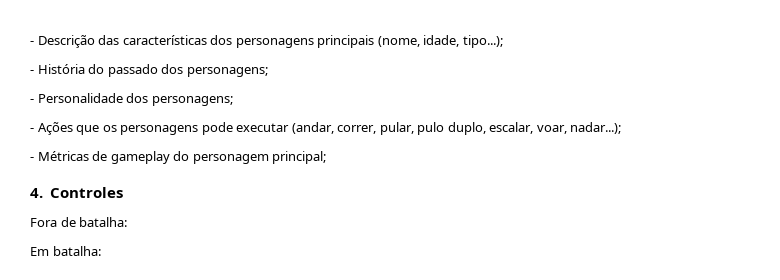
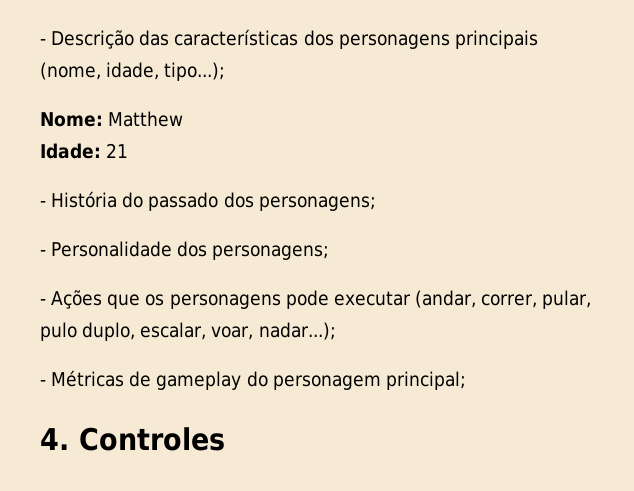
(503, 41) none -> [40,111,184,127] [40,143,129,159] // Nome: Matthew // Idade: 21
[30,217,128,227] [30,246,101,256] // Fora de batalha: // Em batalha: -> (225, 439) none

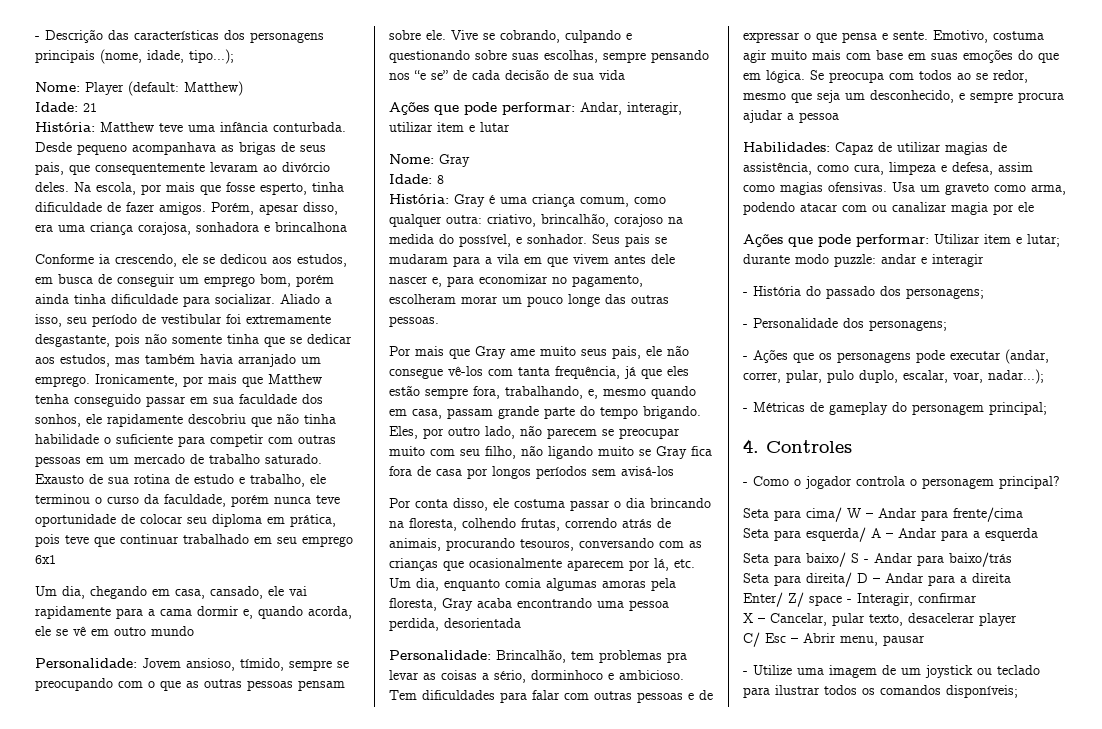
[108,111,184,127] Matthew -> [85,81,243,96] Player (default: Matthew)
(129, 150) none -> [35,122,346,132] [35,142,326,155] [35,162,330,175] [35,182,344,195] [35,202,338,215] [35,222,347,235] [35,254,347,267] [35,274,334,287] [35,294,332,307] [35,314,331,327] [35,333,352,347] [35,354,321,367] [35,374,322,387] [35,394,323,407] [35,413,336,427] [35,434,336,447] [35,454,322,467] [35,474,326,487] [35,494,340,507] [35,514,336,527] [35,534,353,547] [35,555,56,564] [35,586,307,599] [35,606,352,619] [35,626,194,636] [35,658,349,671] [35,678,345,691] [389,30,632,43] [389,50,709,63] [389,69,625,80] [389,101,682,115] [389,122,510,132] [389,154,470,167] [389,174,444,184] [389,194,666,207] [389,213,683,227] [389,234,667,247] [389,254,675,267] [389,274,643,287] [389,294,669,307] [389,316,439,327] [389,345,689,359] [389,366,689,379] [389,385,696,399] [389,406,701,419] [389,425,680,439] [389,445,712,459] [389,466,674,479] [389,498,711,511] [389,518,671,531] [389,538,702,551] [389,558,695,571] [389,578,676,591] [389,598,669,611] [389,618,521,631] [389,649,687,663] [389,670,684,683] [389,690,713,703] [743,30,1044,43] [743,49,1059,63] [743,70,1028,83] [743,90,1064,103] [743,110,839,123] [743,142,1007,155] [743,162,1033,175] [743,182,1066,195] [743,202,1034,215] [743,233,1060,247] [743,254,984,267] // História: Matthew teve uma infância conturbada. Desde pequeno acompanhava as brigas de seus pais, que consequentemente levaram ao divórcio deles. Na escola, por mais que fosse esperto, tinha dificuldade de fazer amigos. Porém, apesar disso, era uma criança corajosa, sonhadora e brincalhona // Conforme ia crescendo, ele se dedicou aos estudos, em busca de conseguir um emprego bom, porém ainda tinha dificuldade para socializar. Aliado a isso, seu período de vestibular foi extremamente desgastante, pois não somente tinha que se dedicar aos estudos, mas também havia arranjado um emprego. Ironicamente, por mais que Matthew tenha conseguido passar em sua faculdade dos sonhos, ele rapidamente descobriu que não tinha habilidade o suficiente para competir com outras pessoas em um mercado de trabalho saturado. Exausto de sua rotina de estudo e trabalho, ele terminou o curso da faculdade, porém nunca teve oportunidade de colocar seu diploma em prática, pois teve que continuar trabalhado em seu emprego 6x1 // Um dia, chegando em casa, cansado, ele vai rapidamente para a cama dormir e, quando acorda, ele se vê em outro mundo // Personalidade: Jovem ansioso, tímido, sempre se preocupando com o que as outras pessoas pensam sobre ele. Vive se cobrando, culpando e questionando sobre suas escolhas, sempre pensando nos “e se” de cada decisão de sua vida // Ações que pode performar: Andar, interagir, utilizar item e lutar // Nome: Gray // Idade: 8 // História: Gray é uma criança comum, como qualquer outra: criativo, brincalhão, corajoso na medida do possível, e sonhador. Seus pais se mudaram para a vila em que vivem antes dele nascer e, para economizar no pagamento, escolheram morar um pouco longe das outras pessoas. // Por mais que Gray ame muito seus pais, ele não consegue vê-los com tanta frequência, já que eles estão sempre fora, trabalhando, e, mesmo quando em casa, passam grande parte do tempo brigando. Eles, por outro lado, não parecem se preocupar muito com seu filho, não ligando muito se Gray fica fora de casa por longos períodos sem avisá-los // Por conta disso, ele costuma passar o dia brincando na floresta, colhendo frutas, correndo atrás de animais, procurando tesouros, conversando com as crianças que ocasionalmente aparecem por lá, etc. Um dia, enquanto comia algumas amoras pela floresta, Gray acaba encontrando uma pessoa perdida, desorientada // Personalidade: Brincalhão, tem problemas pra levar as coisas a sério, dorminhoco e ambicioso. Tem dificuldades para falar com outras pessoas e de expressar o que pensa e sente. Emotivo, costuma agir muito mais com base em suas emoções do que em lógica. Se preocupa com todos ao se redor, mesmo que seja um desconhecido, e sempre procura ajudar a pessoa // Habilidades: Capaz de utilizar magias de assistência, como cura, limpeza e defesa, assim como magias ofensivas. Usa um graveto como arma, podendo atacar com ou canalizar magia por ele // Ações que pode performar: Utilizar item e lutar; durante modo puzzle: andar e interagir
(225, 439) none -> [743,476,1060,489] [743,507,1023,522] [743,527,1038,542] [743,552,1012,567] [743,572,1011,587] [743,592,977,607] [743,613,1017,626] [743,632,925,647] [743,665,1040,678] [743,685,1018,698] // - Como o jogador controla o personagem principal? // Seta para cima/ W – Andar para frente/cima // Seta para esquerda/ A – Andar para a esquerda // Seta para baixo/ S - Andar para baixo/trás // Seta para direita/ D – Andar para a direita // Enter/ Z/ space - Interagir, confirmar // X – Cancelar, pular texto, desacelerar player // C/ Esc – Abrir menu, pausar // - Utilize uma imagem de um joystick ou teclado para ilustrar todos os comandos disponíveis;

